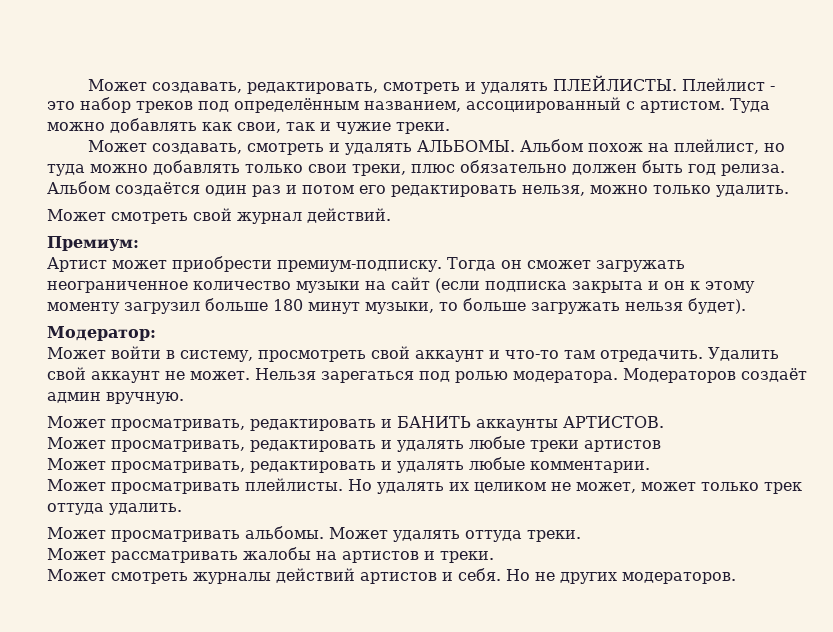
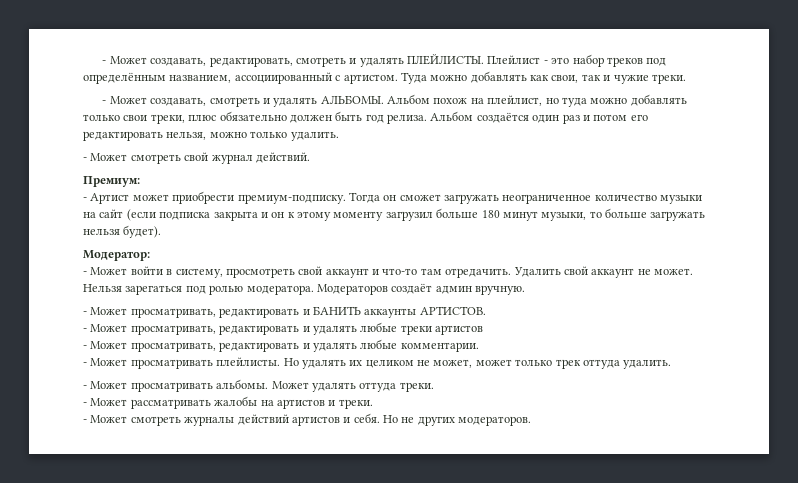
(88, 85) none -> [102,60,107,64] -
(450, 128) none -> [102,100,107,104] -
(789, 191) none -> [83,157,87,161] -
(139, 243) none -> [83,197,87,201] -
(156, 333) none -> [83,271,87,275] -
(184, 398) none -> [83,311,87,315] -
(664, 422) none -> [83,328,87,332] -
(661, 446) none -> [83,345,87,349] -
(650, 467) none -> [83,362,87,366] -
(182, 509) none -> [83,385,87,389] -
(581, 536) none -> [83,402,87,406] -
(494, 557) none -> [83,419,87,423] -

